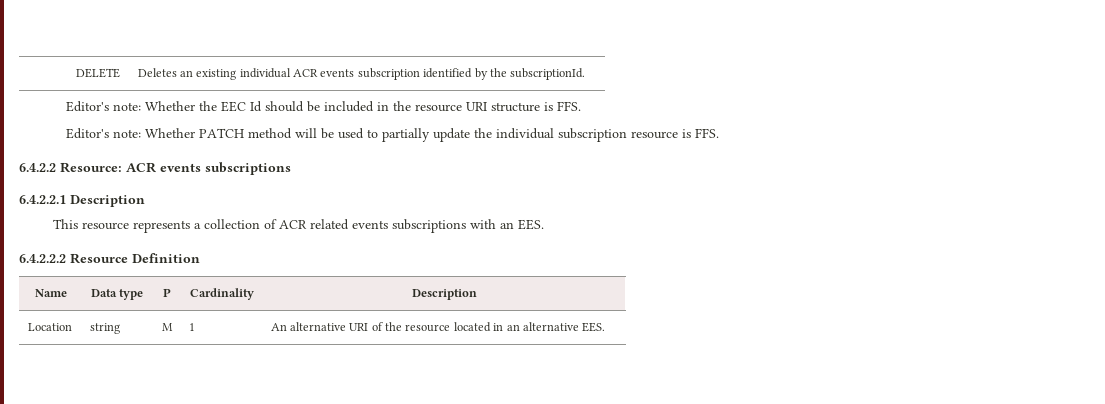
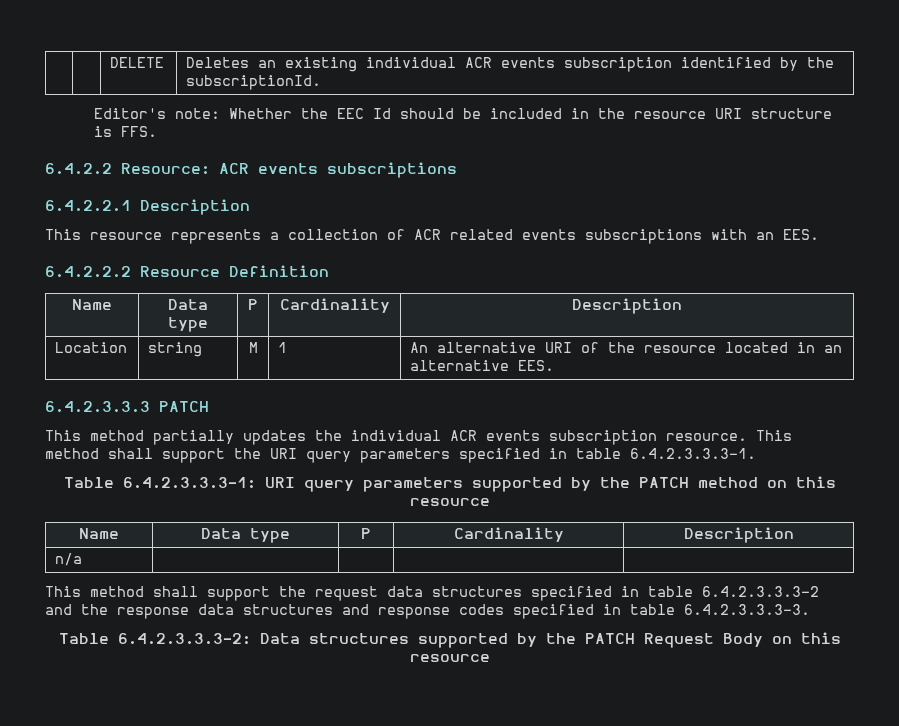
[66,128,720,142] // Editor's note: Whether PATCH method will be used to partially update the individual subscription resource is FFS. -> (158, 131) none
(606, 327) none -> [45,401,209,413] [45,430,792,445] [45,448,756,463] [63,476,836,492] [409,498,490,506] [79,528,119,539] [201,528,290,543] [361,528,371,539] [453,527,564,542] [683,527,794,543] [55,553,83,566] [45,586,819,601] [45,604,810,619] [58,632,841,648] [409,654,490,662] // 6.4.2.3.3.3 PATCH // This method partially updates the individual ACR events subscription resource. This method shall support the URI query parameters specified in table 6.4.2.3.3.3-1. // Table 6.4.2.3.3.3-1: URI query parameters supported by the PATCH method on this resource // Name | Data type | P | Cardinality | Description // n/a | | | | // This method shall support the request data structures specified in table 6.4.2.3.3.3-2 and the response data structures and response codes specified in table 6.4.2.3.3.3-3. // Table 6.4.2.3.3.3-2: Data structures supported by the PATCH Request Body on this resource

